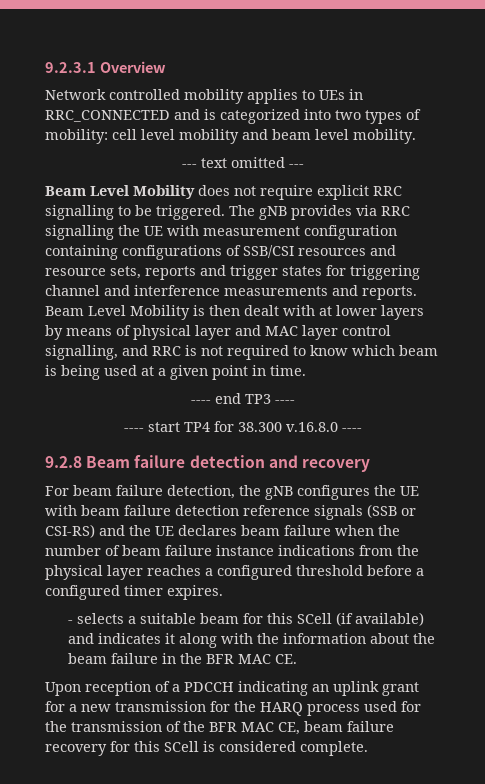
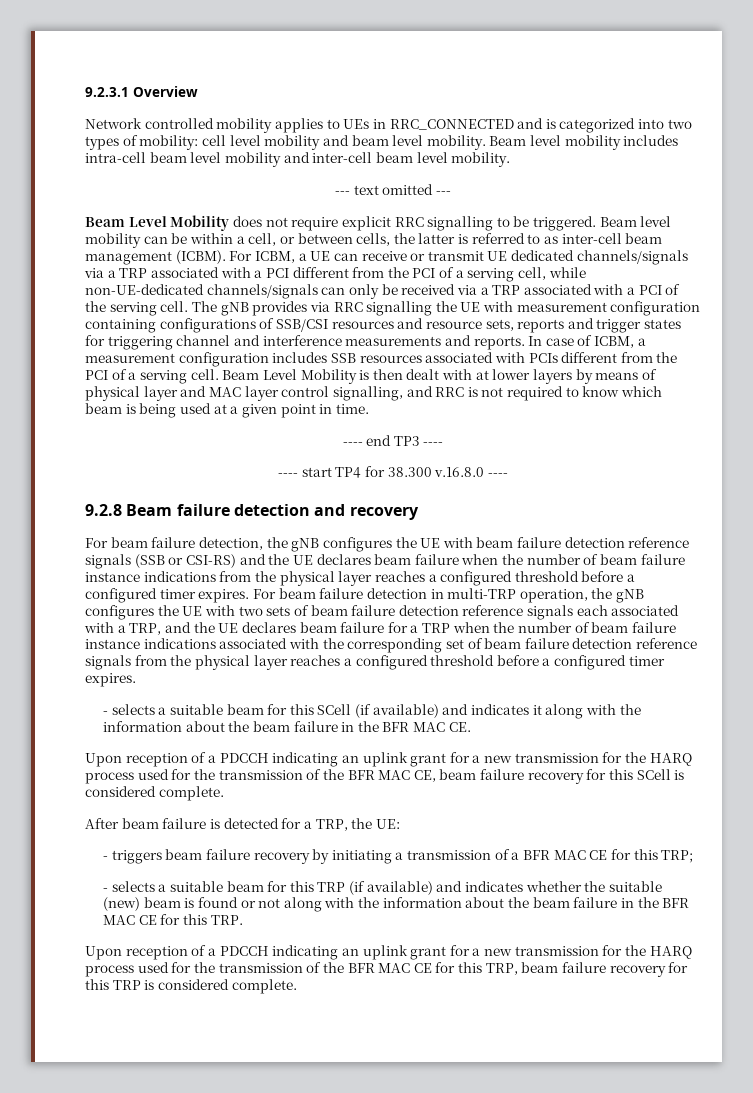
(416, 136) none -> [489,135,679,150] [85,152,511,167] Beam level mobility includes intra-cell beam level mobility and inter-cell beam level mobility.
(225, 212) none -> [599,216,672,227] [85,233,663,248] [85,250,688,265] [84,267,586,282] [85,284,681,299] [85,301,189,316] Beam level mobility can be within a cell, or between cells, the latter is referred to as inter-cell beam management (ICBM). For ICBM, a UE can receive or transmit UE dedicated channels/signals via a TRP associated with a PCI different from the PCI of a serving cell, while non-UE-dedicated channels/signals can only be received via a TRP associated with a PCI of the serving cell.
(417, 293) none -> [528,335,646,348] [85,352,678,367] [85,369,219,384] In case of ICBM, a measurement configuration includes SSB resources associated with PCIs different from the PCI of a serving cell.
(223, 592) none -> [252,588,645,603] [85,605,680,620] [84,622,676,635] [85,638,698,653] [85,655,665,670] [85,673,136,687] For beam failure detection in multi-TRP operation, the gNB configures the UE with two sets of beam failure detection reference signals each associated with a TRP, and the UE declares beam failure for a TRP when the number of beam failure instance indications associated with the corresponding set of beam failure detection reference signals from the physical layer reaches a configured threshold before a configured timer expires.
(368, 748) none -> [85,818,400,831] [102,849,694,864] [102,881,662,895] [102,897,690,912] [102,914,243,925] [85,945,692,960] [85,962,689,977] [85,979,297,994] // After beam failure is detected for a TRP, the UE: // - triggers beam failure recovery by initiating a transmission of a BFR MAC CE for this TRP; // - selects a suitable beam for this TRP (if available) and indicates whether the suitable (new) beam is found or not along with the information about the beam failure in the BFR MAC CE for this TRP. // Upon reception of a PDCCH indicating an uplink grant for a new transmission for the HARQ process used for the transmission of the BFR MAC CE for this TRP, beam failure recovery for this TRP is considered complete.

